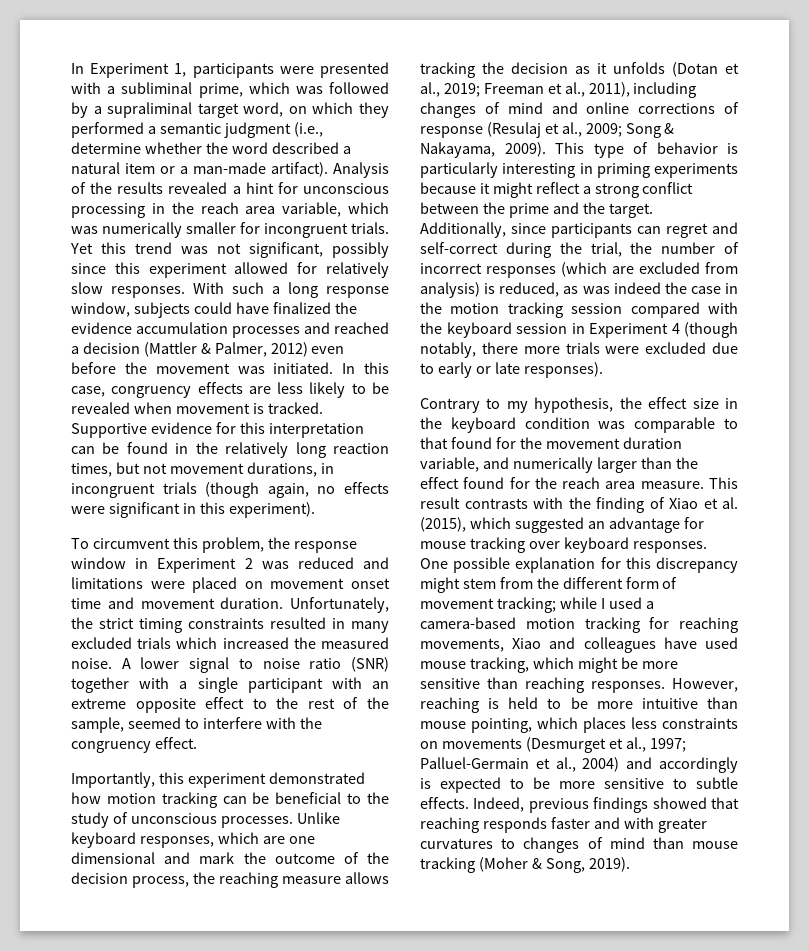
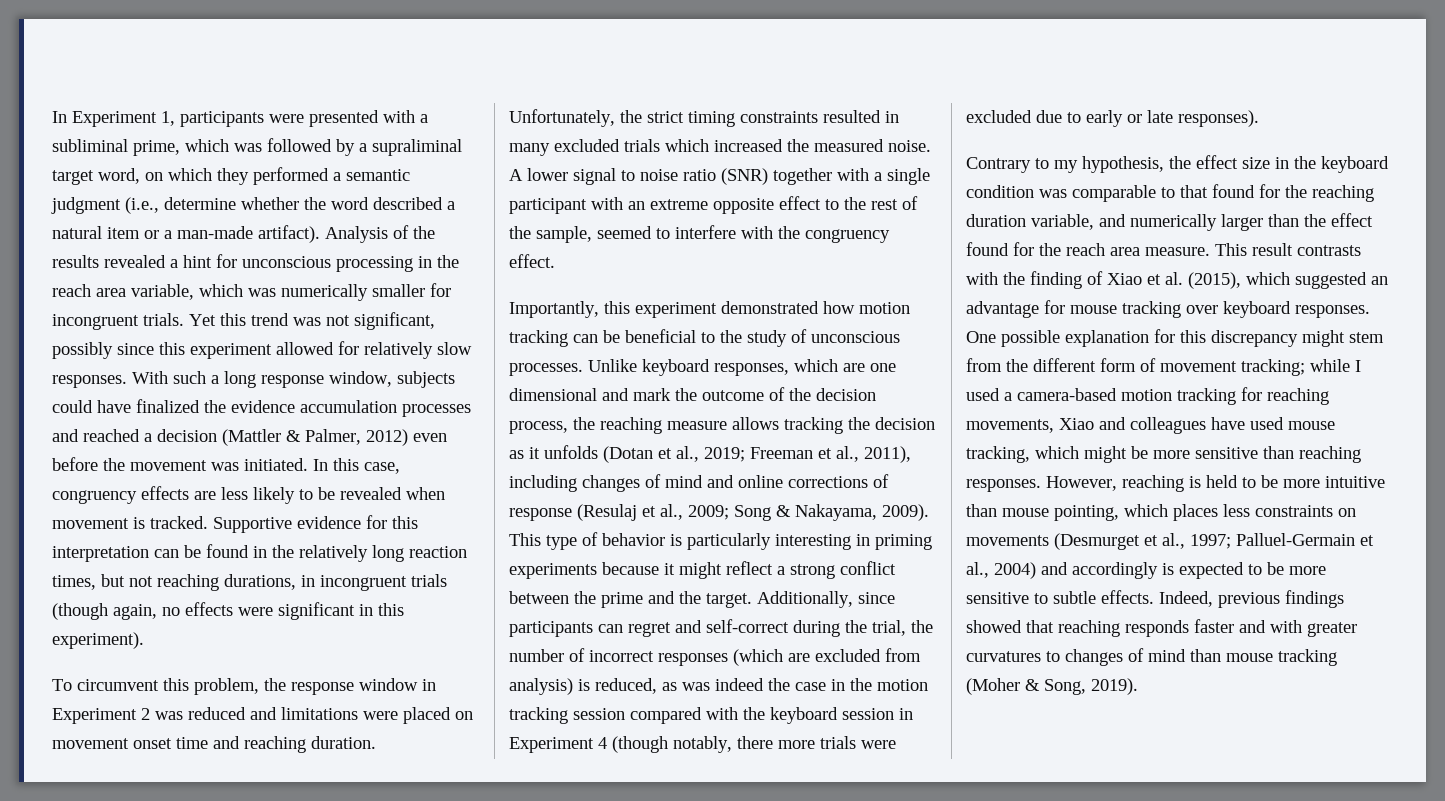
[169,463,244,474] movement -> [157,574,219,591] reaching
[140,598,215,609] movement -> [244,736,306,753] reaching
[545,438,620,449] movement -> [1312,185,1374,202] reaching

